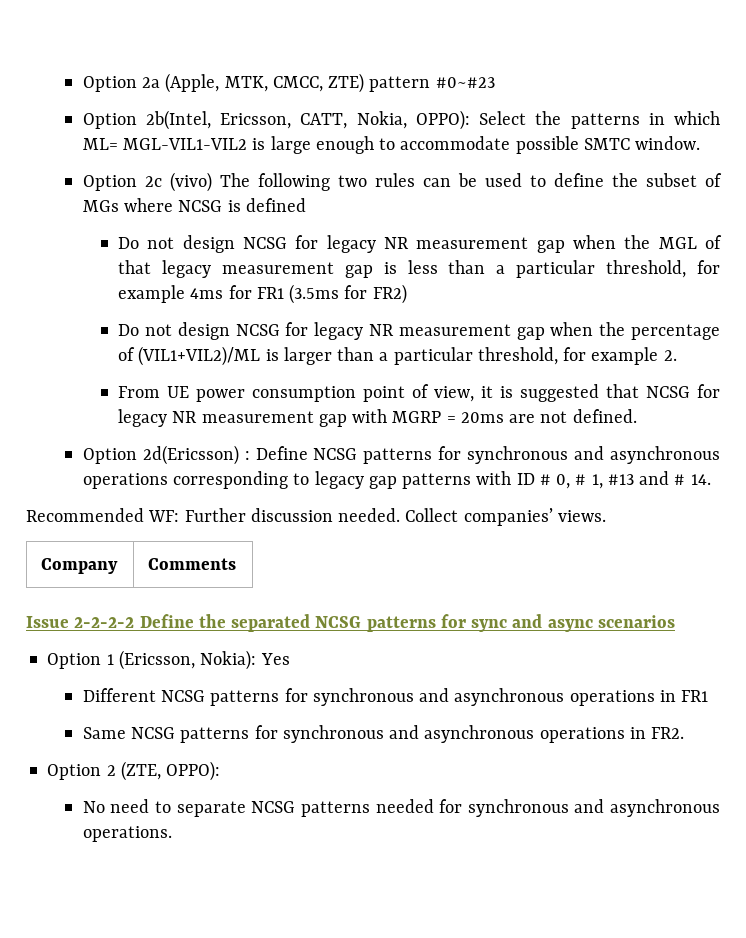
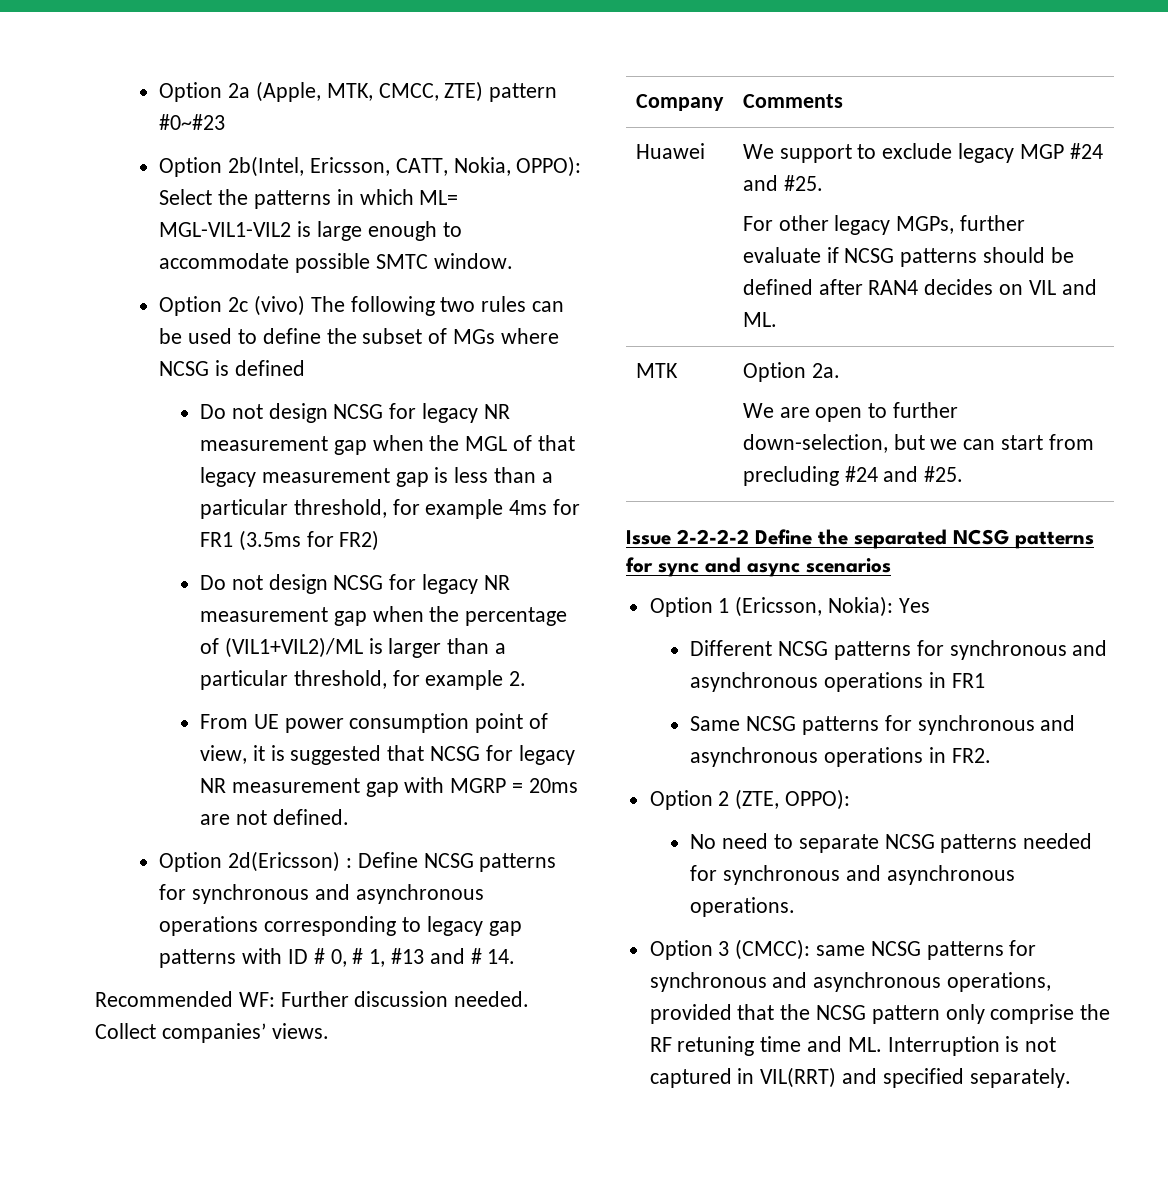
(237, 564) none -> [635,143,705,159] [742,143,1103,163] [742,175,823,191] [742,215,1026,235] [742,247,1074,267] [742,279,1097,295] [742,312,777,327] [635,363,678,378] [742,362,840,382] [742,402,959,422] [742,434,1094,453] [742,466,964,486] // Huawei | We support to exclude legacy MGP #24 and #25. // For other legacy MGPs, further evaluate if NCSG patterns should be defined after RAN4 decides on VIL and ML. // MTK | Option 2a. // We are open to further down-selection, but we can start from precluding #24 and #25.
(172, 834) none -> [649,939,1037,960] [649,972,1052,992] [649,1004,1111,1024] [649,1036,1057,1056] [649,1067,1071,1088] // Option 3 (CMCC): same NCSG patterns for synchronous and asynchronous operations, provided that the NCSG pattern only comprise the RF retuning time and ML. Interruption is not captured in VIL(RRT) and specified separately.

